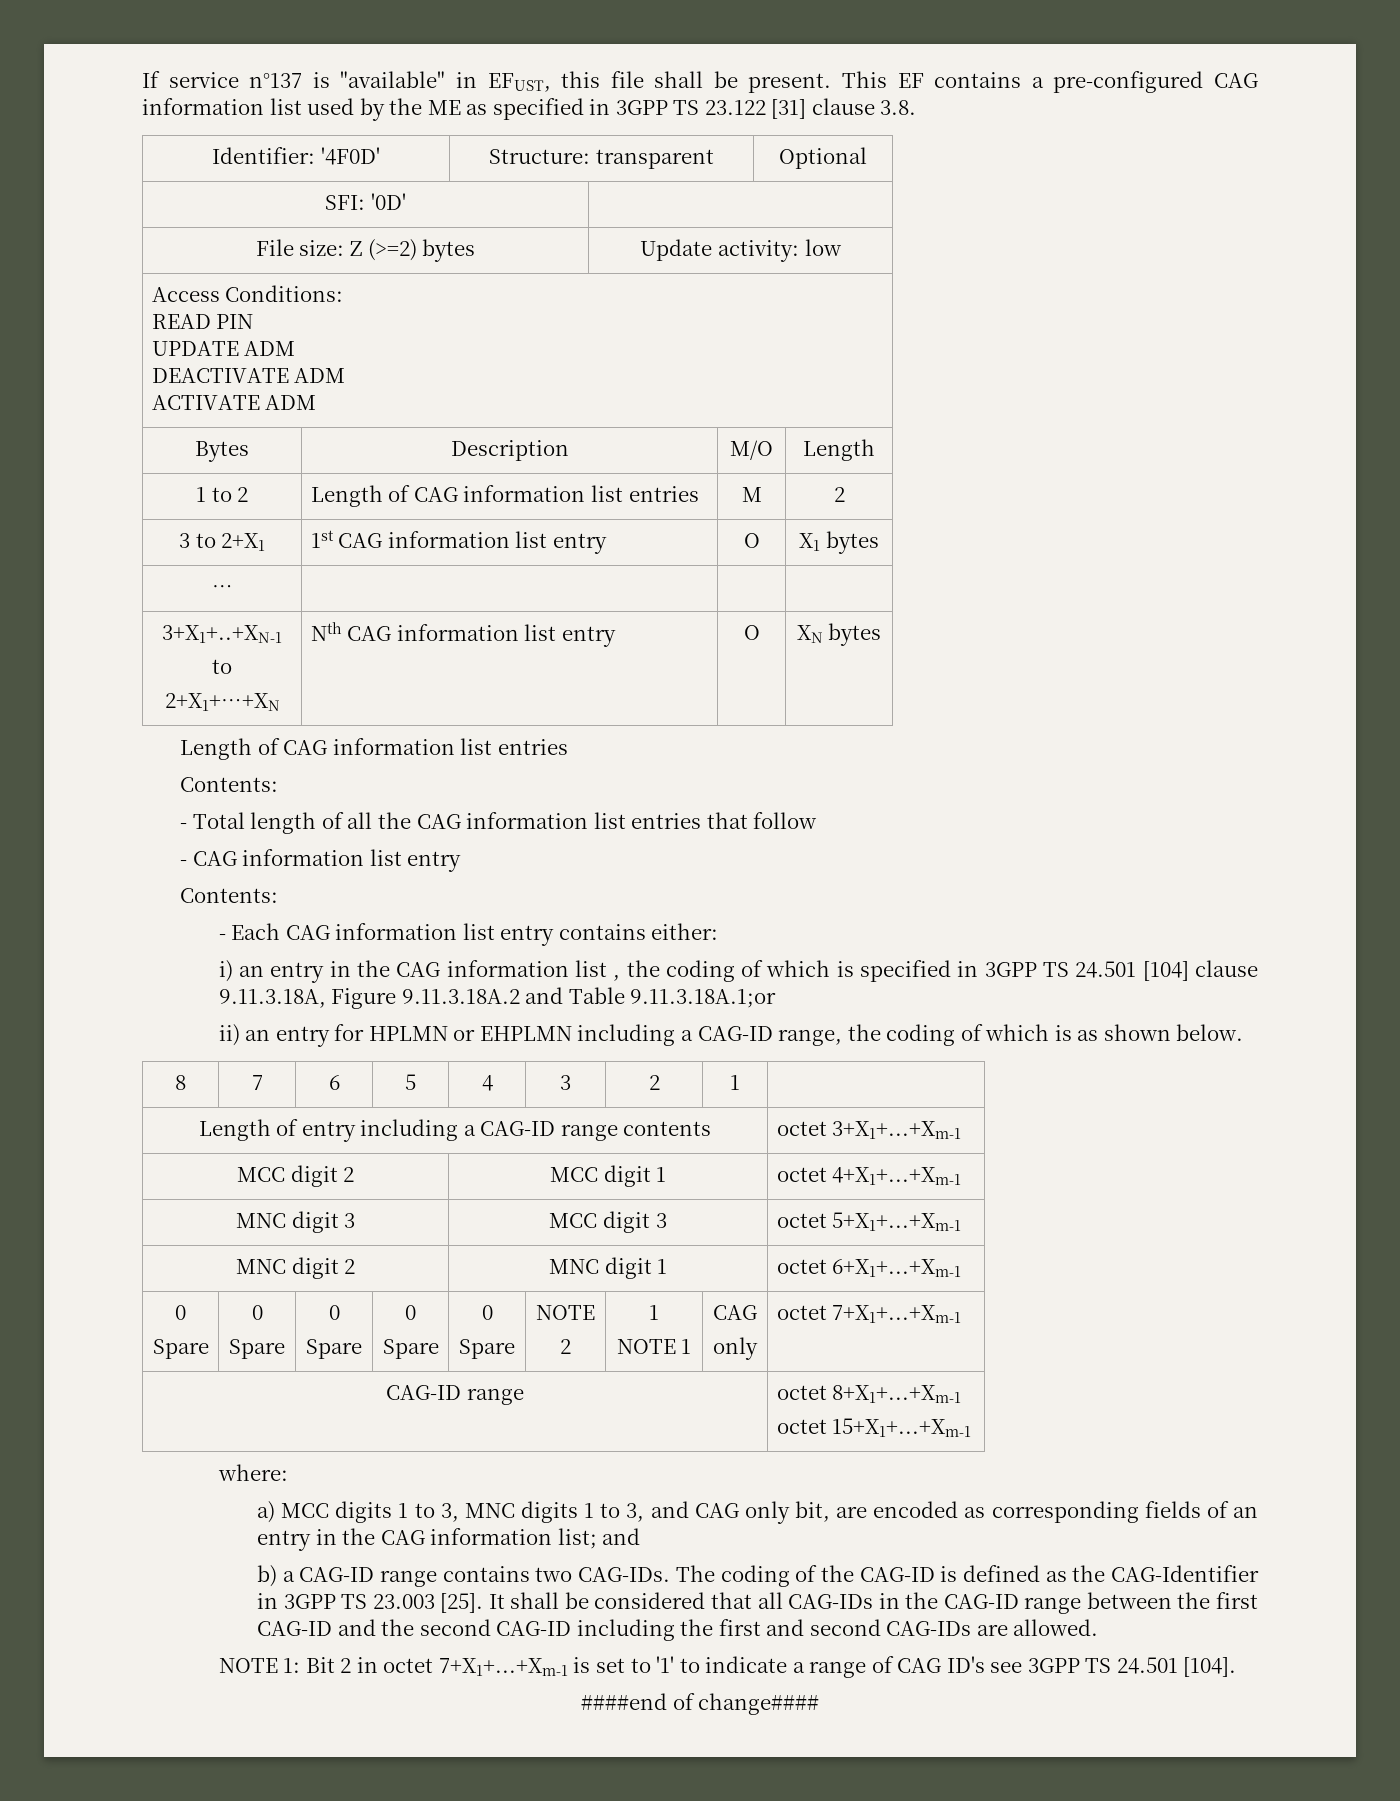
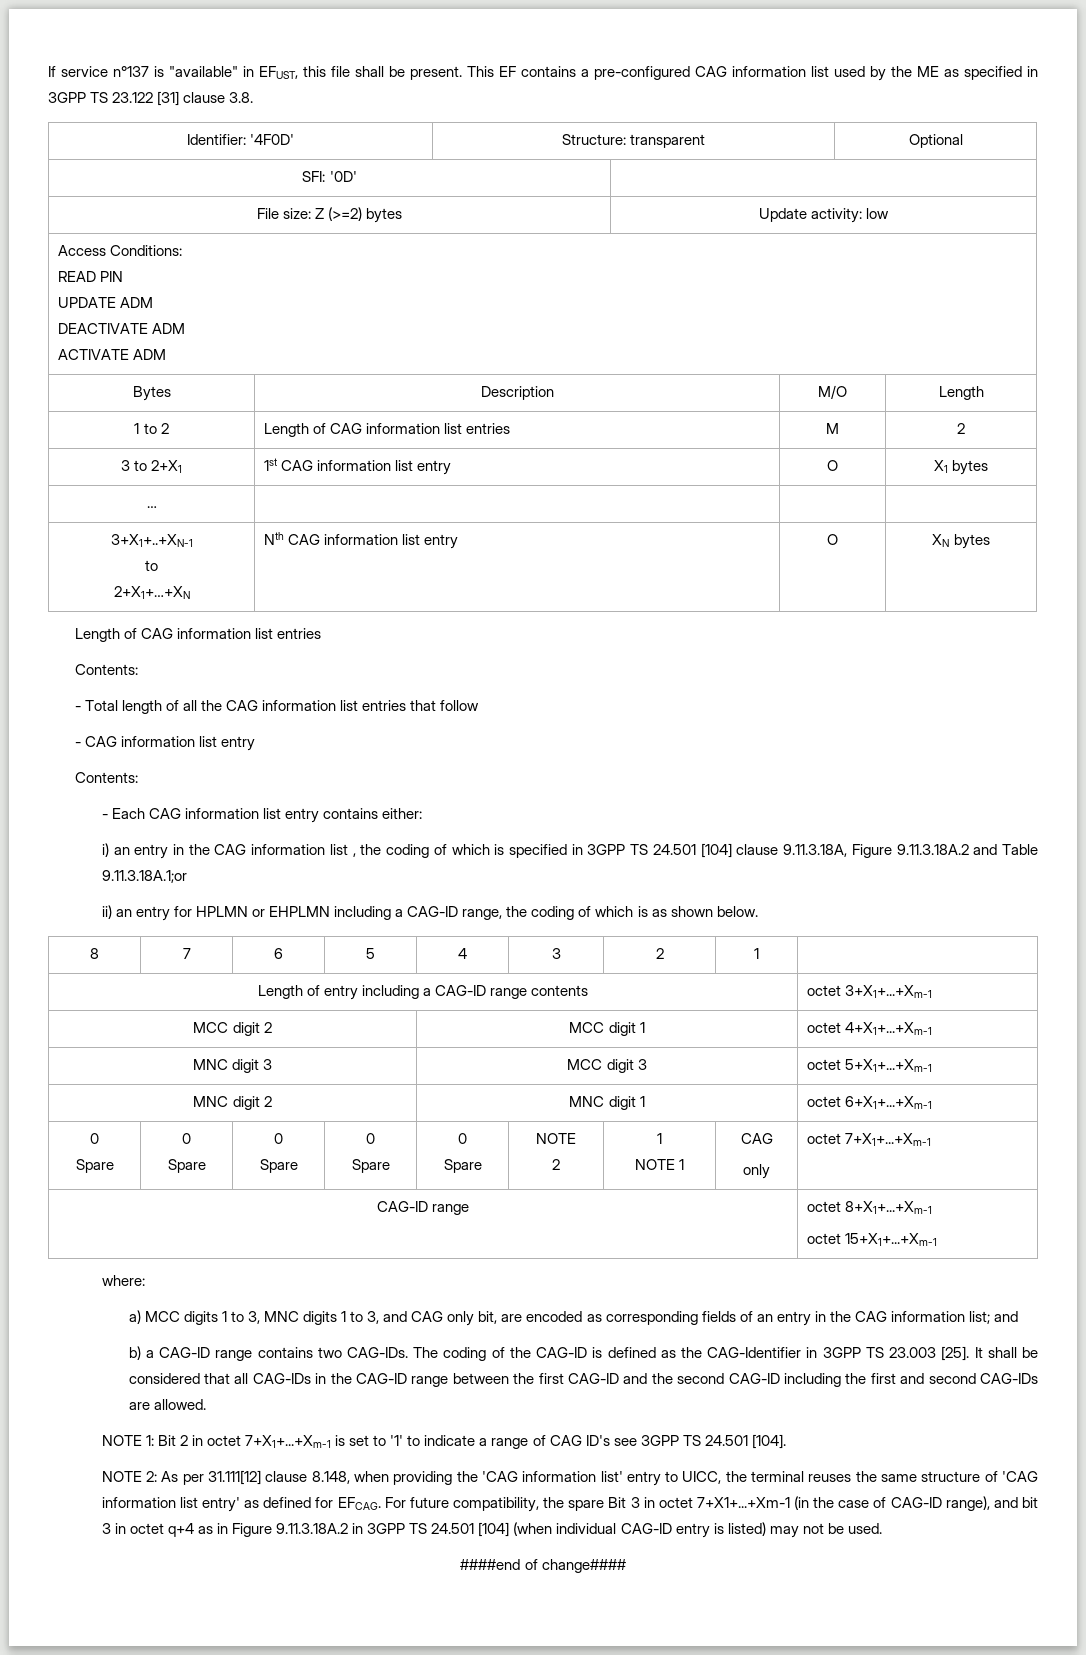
(1237, 1667) none -> [101,1470,1038,1486] [101,1496,1038,1512] [101,1522,882,1538] // NOTE 2: As per 31.111[12] clause 8.148, when providing the 'CAG information list' entry to UICC, the terminal reuses the same structure of 'CAG information list entry' as defined for EFCAG. For future compatibility, the spare Bit 3 in octet 7+X1+...+Xm-1 (in the case of CAG-ID range), and bit 3 in octet q+4 as in Figure 9.11.3.18A.2 in 3GPP TS 24.501 [104] (when individual CAG-ID entry is listed) may not be used.

